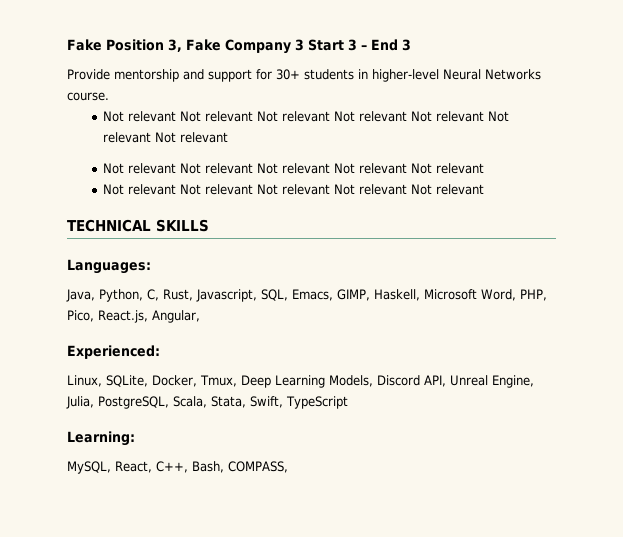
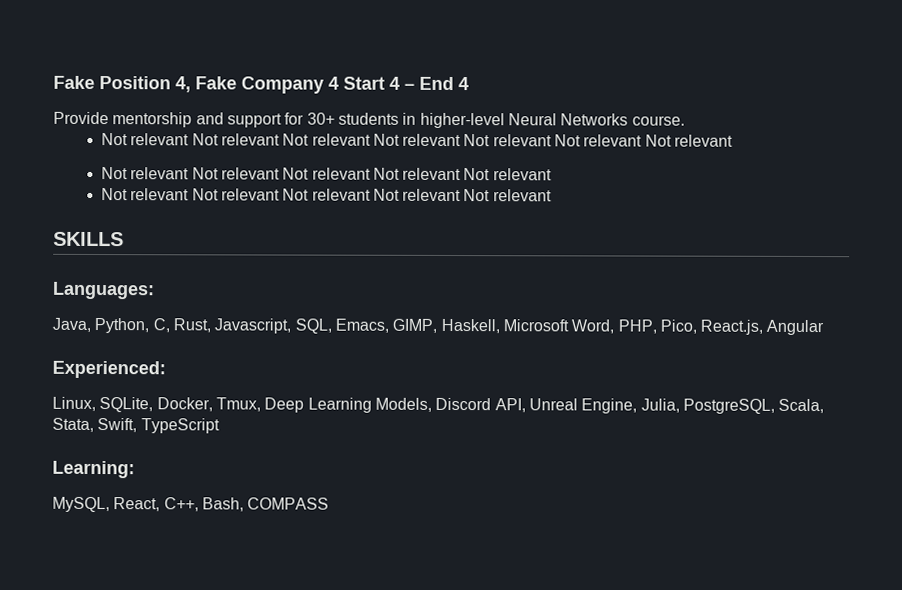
[168,39,182,52] 3, -> [175,76,191,93] 4,
[295,39,357,51] 3 Start 3 -> [328,76,400,90] 4 Start 4
[402,39,411,51] 3 -> [458,77,469,91] 4
[67,219,151,232] TECHNICAL -> (552, 195) none
[152,310,200,323] Angular, -> [766,319,825,336] Angular
[228,461,288,473] COMPASS, -> [247,497,330,510] COMPASS

